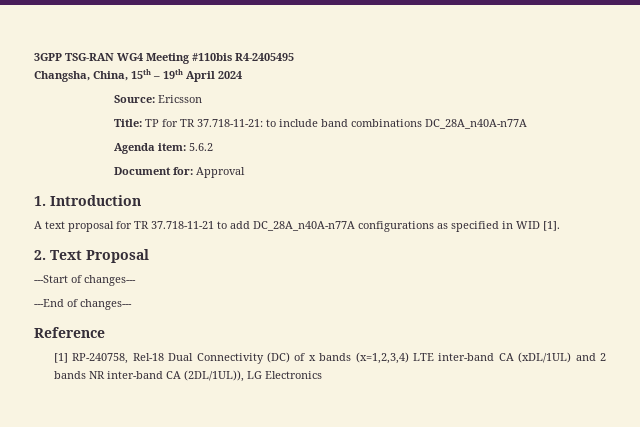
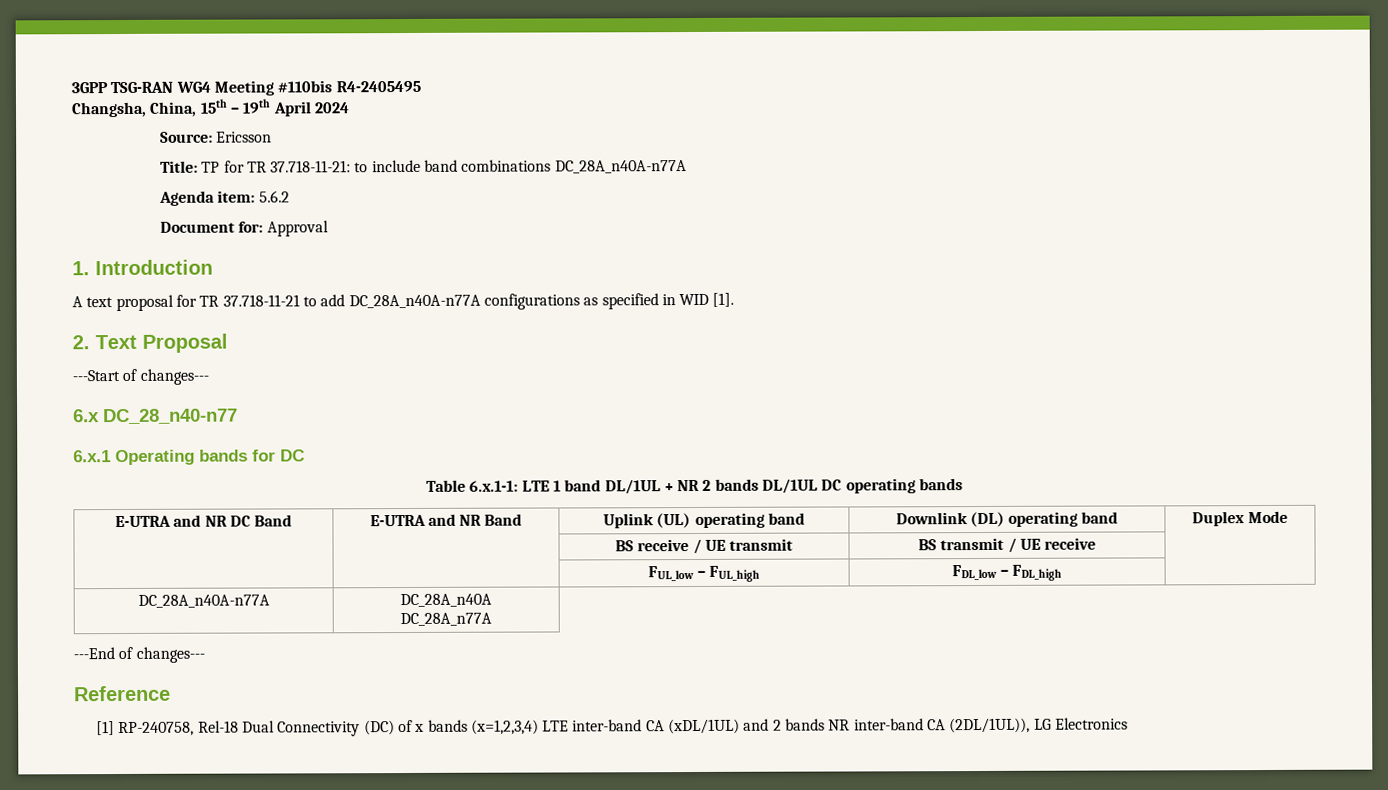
(136, 280) none -> [73,408,238,425] [73,449,305,466] [425,478,964,495] [114,514,293,528] [369,513,523,527] [603,512,805,529] [895,511,1119,528] [1192,510,1288,527] [614,538,794,555] [917,537,1097,553] [647,565,761,582] [951,564,1063,581] [137,594,270,608] [400,593,492,608] [400,612,492,627] // 6.x DC_28_n40-n77 // 6.x.1 Operating bands for DC // Table 6.x.1-1: LTE 1 band DL/1UL + NR 2 bands DL/1UL DC operating bands // E-UTRA and NR DC Band | E-UTRA and NR Band | Uplink (UL) operating band | Downlink (DL) operating band | Duplex Mode // | | BS receive / UE transmit | BS transmit / UE receive | // | | FUL_low – FUL_high | FDL_low – FDL_high | // DC_28A_n40A-n77A | DC_28A_n40A // DC_28A_n77A

